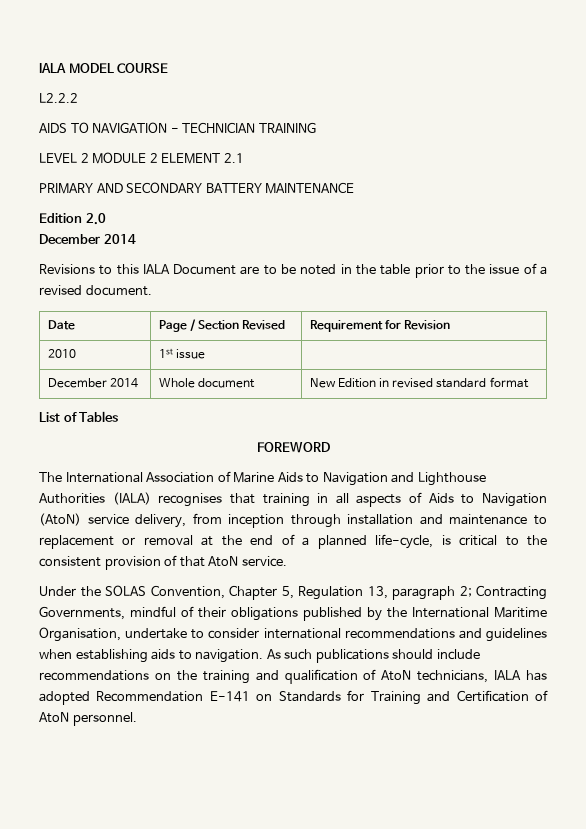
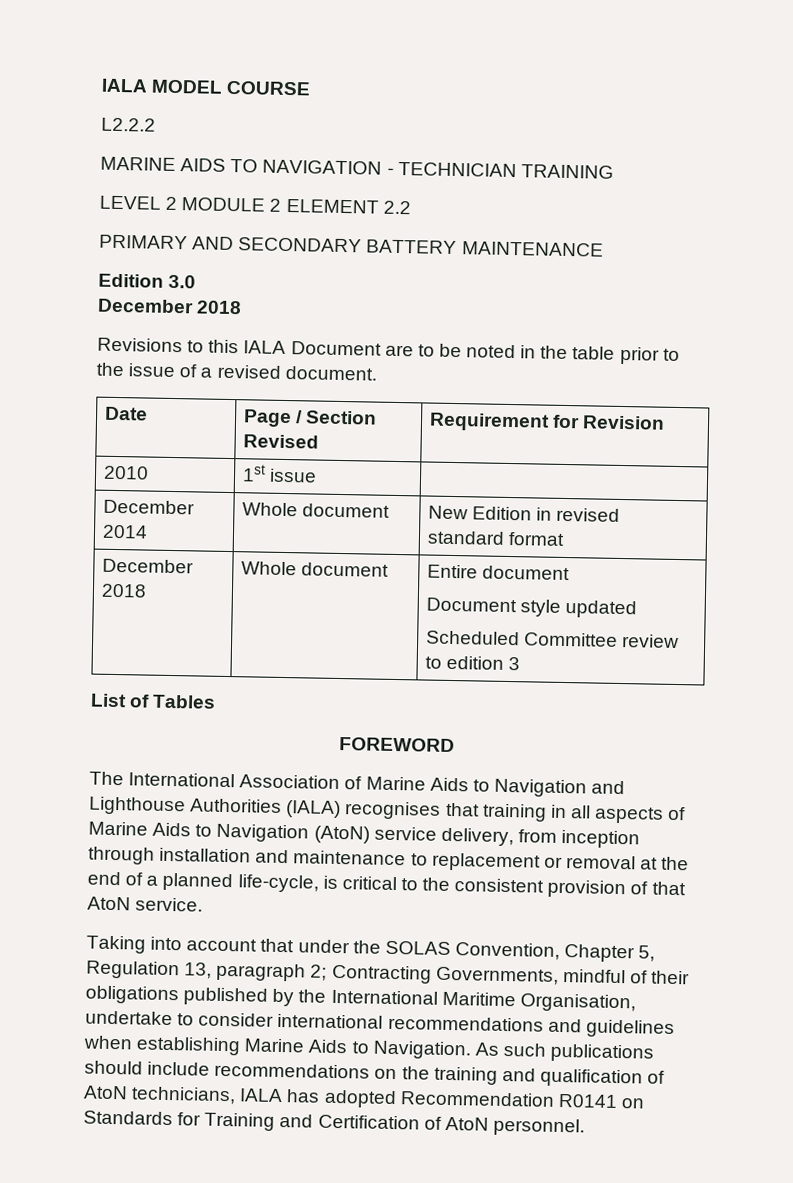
(78, 98) none -> [100,156,176,171] MARINE
[223,153,244,163] 2.1 -> [382,200,411,215] 2.2
[85,213,106,225] [39,234,136,244] 2.0 // December 2014 -> [168,274,197,289] [97,298,243,315] 3.0 // December 2018
(529, 382) none -> [101,558,194,574] [100,583,147,598] [240,561,389,577] [426,564,570,581] [425,597,638,619] [425,630,680,649] [424,655,521,671] // December 2018 | Whole document | Entire document // Document style updated // Scheduled Committee review to edition 3
(423, 497) none -> [88,821,148,836] Marine
[39,586,76,596] Under -> [86,935,350,954] Taking into account that under
[151,649,264,663] aids to navigation. -> [244,1038,471,1060] Marine Aids to Navigation.
[209,691,250,702] E-141 -> [557,1093,618,1109] R0141

